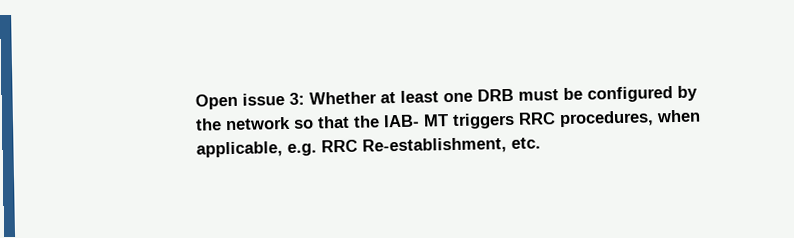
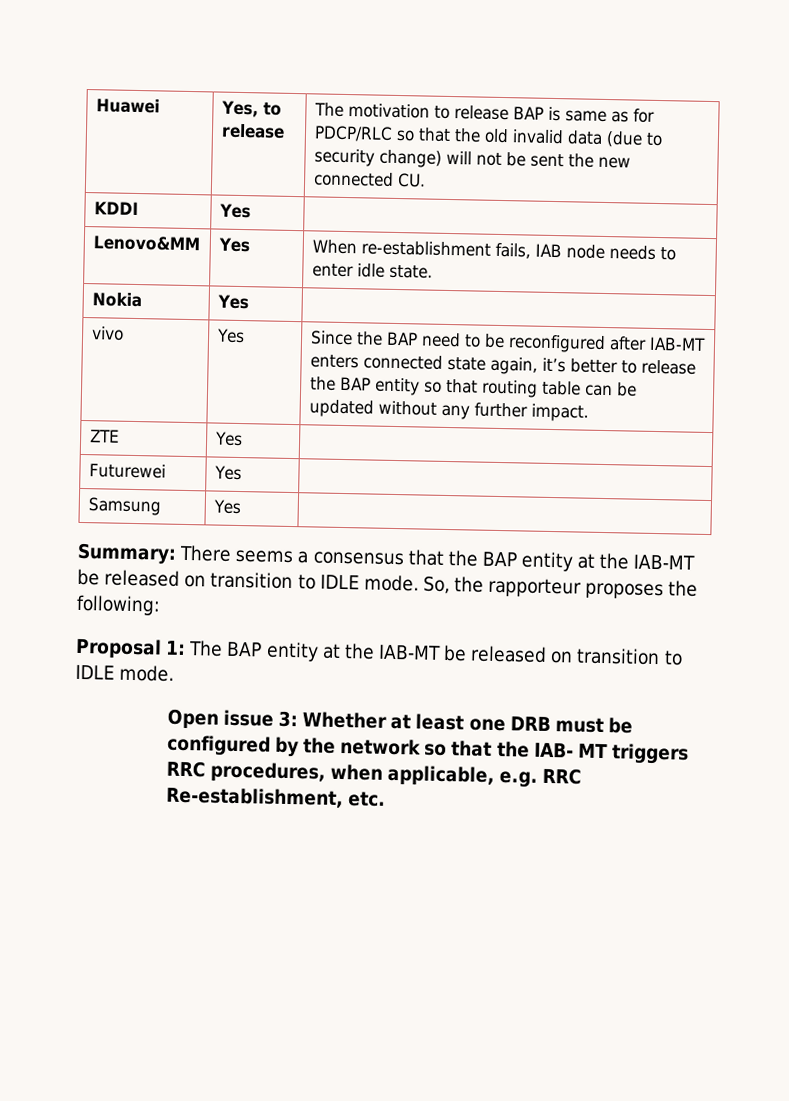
(194, 101) none -> [95,98,160,114] [220,100,282,118] [220,123,285,139] [313,102,655,123] [313,125,663,148] [313,148,631,169] [312,171,426,188] [93,201,139,216] [218,203,251,219] [92,235,200,252] [217,237,250,253] [311,239,676,261] [311,263,433,279] [91,292,142,308] [216,294,249,310] [90,326,124,341] [215,328,245,344] [309,330,706,354] [309,354,696,375] [309,376,637,398] [308,399,589,422] [89,429,120,443] [213,431,243,447] [88,463,166,479] [213,465,242,481] [87,497,161,516] [212,499,241,515] [77,542,696,572] [77,568,699,600] [76,594,161,616] [75,637,683,666] [75,664,175,682] Huawei | Yes, to release | The motivation to release BAP is same as for PDCP/RLC so that the old invalid data (due to security change) will not be sent the new connected CU. // KDDI | Yes | // Lenovo&MM | Yes | When re-establishment fails, IAB node needs to enter idle state. // Nokia | Yes | // vivo | Yes | Since the BAP need to be reconfigured after IAB-MT enters connected state again, it’s better to release the BAP entity so that routing table can be updated without any further impact. // ZTE | Yes | // Futurewei | Yes | // Samsung | Yes | // Summary: There seems a consensus that the BAP entity at the IAB-MT be released on transition to IDLE mode. So, the rapporteur proposes the following: // Proposal 1: The BAP entity at the IAB-MT be released on transition to IDLE mode. //

